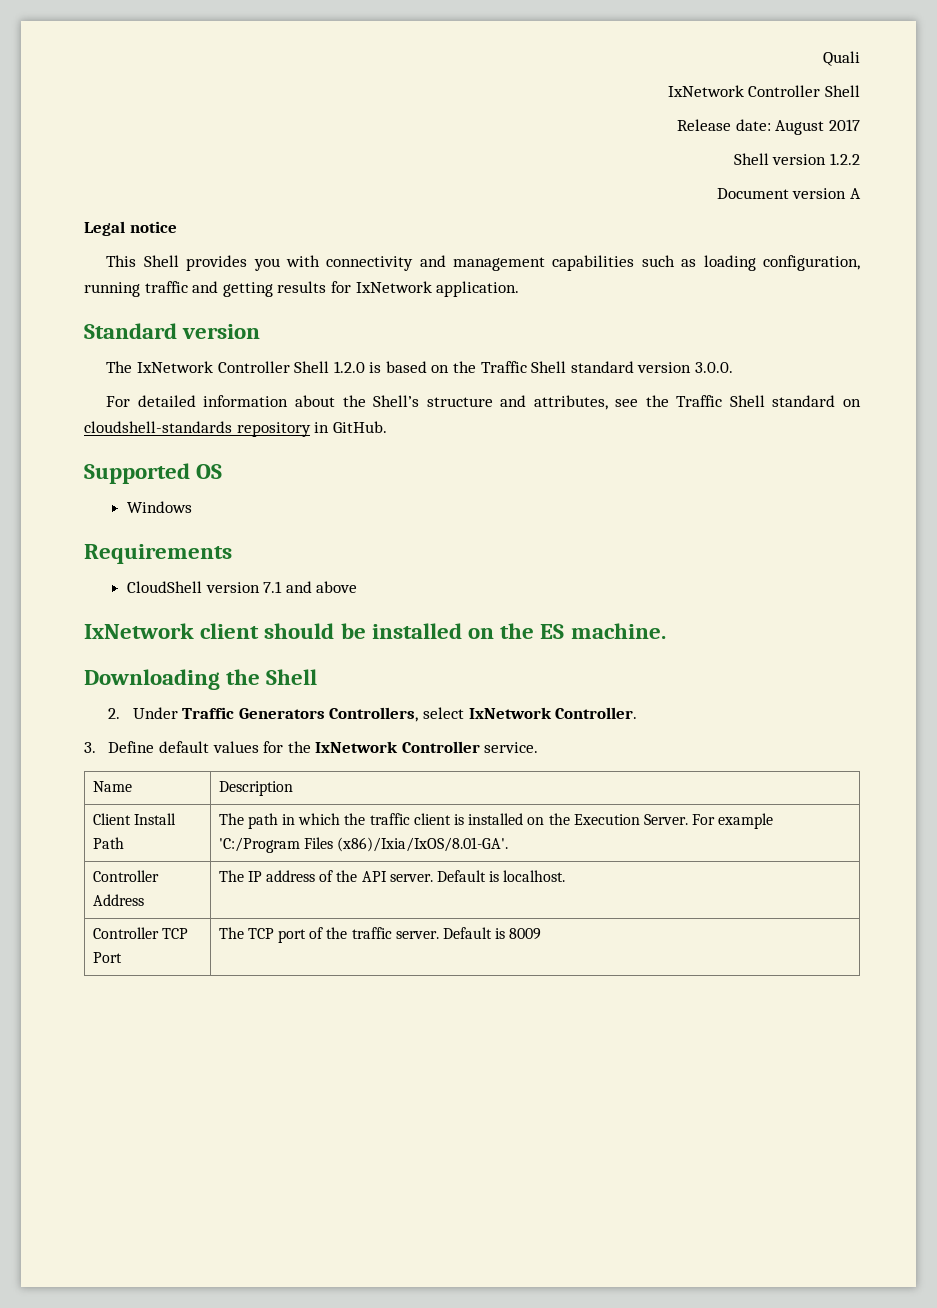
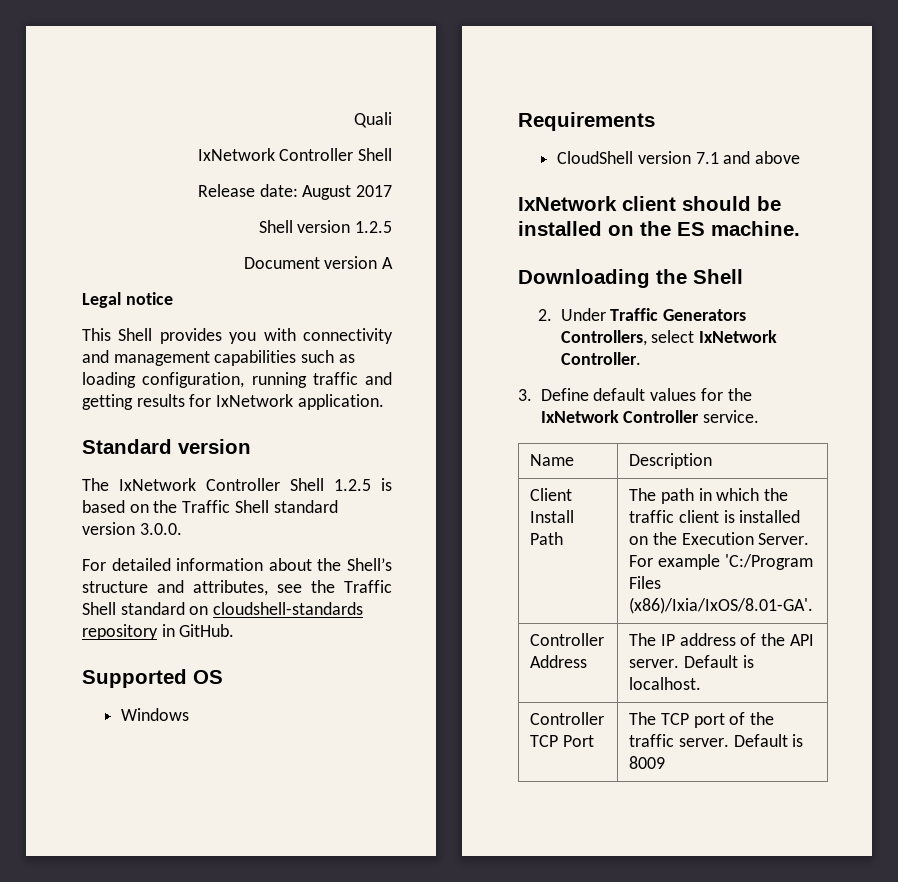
[830,153,860,165] 1.2.2 -> [355,221,392,233] 1.2.5
[333,361,365,373] 1.2.0 -> [334,479,371,491] 1.2.5

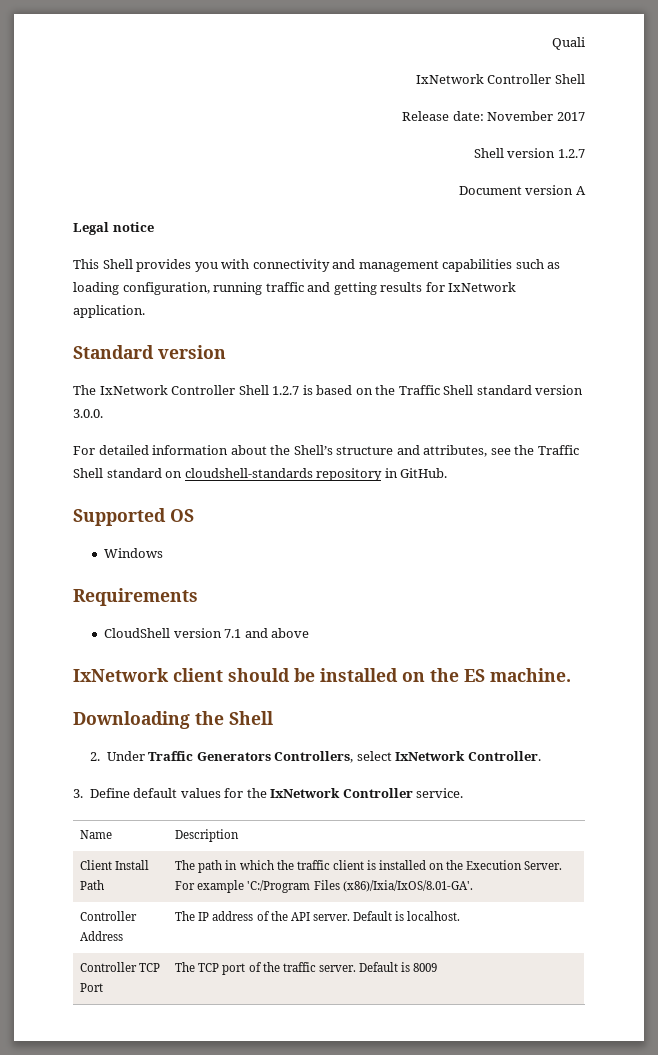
[302,185,352,200] August -> [487,111,554,121] November
[355,221,392,233] 1.2.5 -> [558,149,585,158] 1.2.7
[334,479,371,491] 1.2.5 -> [272,386,300,395] 1.2.7

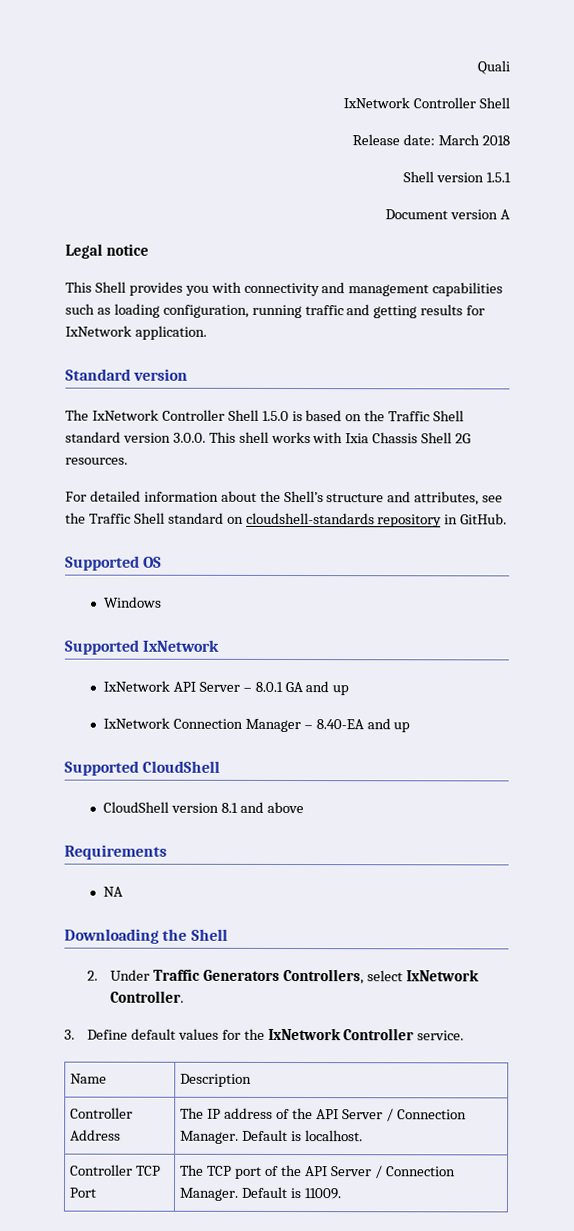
[487,111,585,121] November 2017 -> [438,134,511,146] March 2018
[558,149,585,158] 1.2.7 -> [486,172,512,183] 1.5.1
[272,386,300,395] 1.2.7 -> [261,410,289,422] 1.5.0
(103, 413) none -> [208,431,472,444] [65,457,128,465] This shell works with Ixia Chassis Shell 2G resources.
[73,588,198,606] Requirements -> [64,639,220,655] [102,680,350,696] [102,717,411,733] [64,760,221,776] Supported IxNetwork // IxNetwork API Server – 8.0.1 GA and up // IxNetwork Connection Manager – 8.40-EA and up // Supported CloudShell
[224,629,242,638] 7.1 -> [220,802,238,813] 8.1
[73,668,571,682] IxNetwork client should be installed on the ES machine. -> [64,844,167,860] [102,886,123,897] Requirements // NA
[80,860,150,870] [80,880,105,890] [175,860,563,873] [175,880,473,893] // Client Install Path | The path in which the traffic client is installed on the Execution Server. For example 'C:/Program Files (x86)/Ixia/IxOS/8.01-GA'. -> (253, 1080) none
[312,914,350,921] server. -> [341,1108,467,1122] [180,1130,240,1144] Server / Connection Manager.
[282,962,438,972] traffic server. Default is 8009 -> [304,1165,456,1179] [179,1186,343,1201] API Server / Connection Manager. Default is 11009.

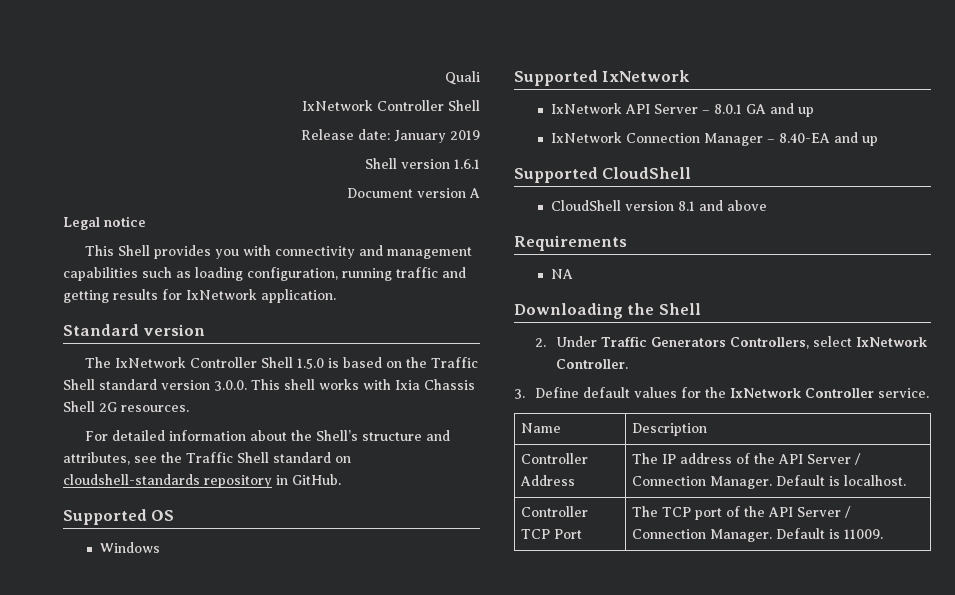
[438,134,511,146] March 2018 -> [394,130,480,143] January 2019
[486,172,512,183] 1.5.1 -> [454,159,480,169] 1.6.1

